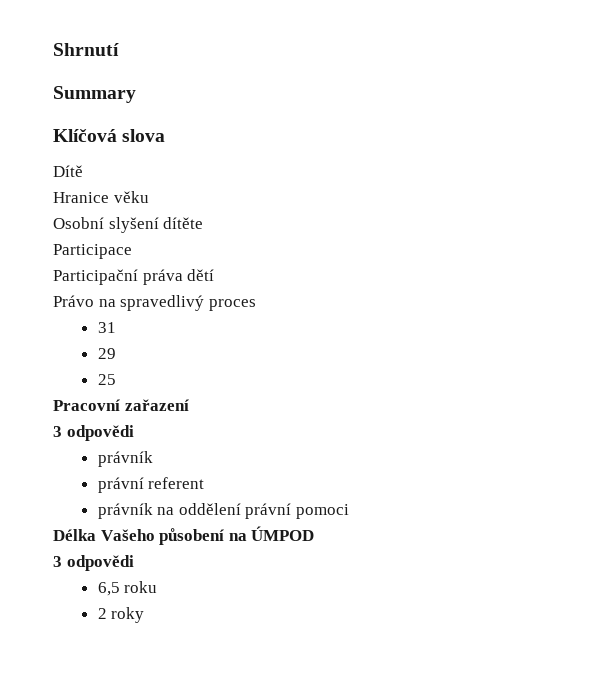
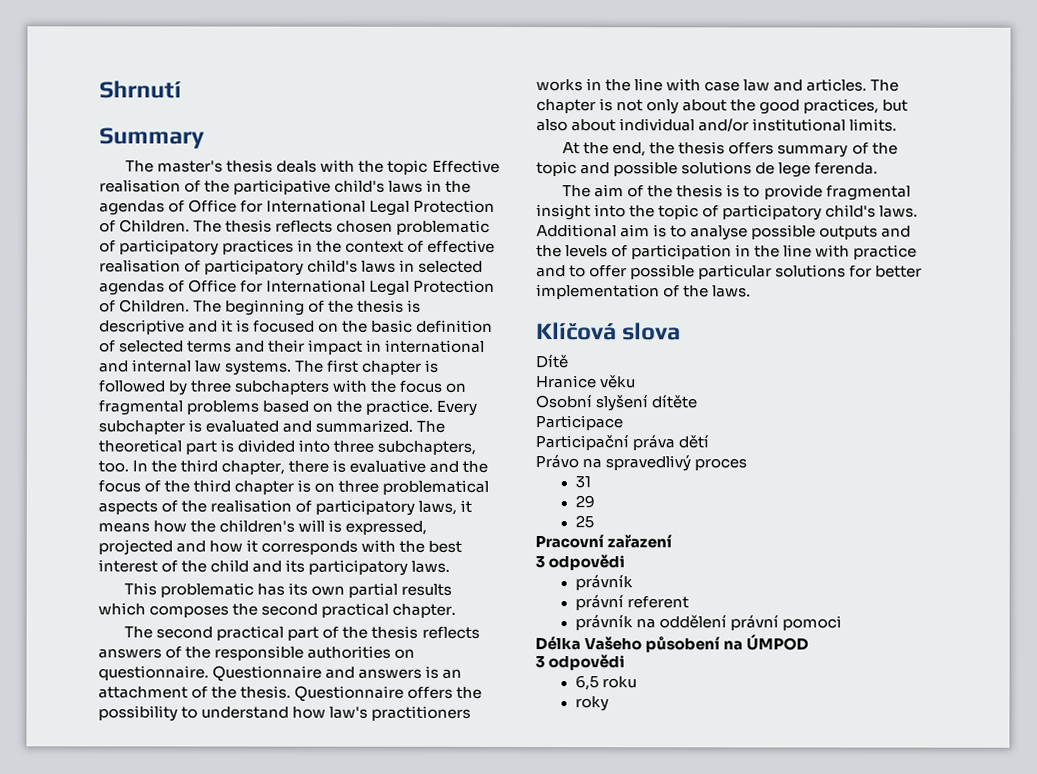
(136, 94) none -> [125,159,500,175] [99,179,472,195] [99,199,496,216] [99,219,491,235] [99,239,496,256] [99,259,484,276] [99,279,496,296] [99,299,422,316] [99,319,494,335] [99,339,486,355] [99,359,440,376] [98,379,468,396] [98,399,478,416] [98,419,446,435] [98,439,477,455] [98,459,489,475] [98,479,490,495] [98,499,473,516] [98,519,428,535] [98,539,463,556] [98,559,451,576] [124,582,453,598] [98,602,457,618] [124,625,480,641] [98,645,416,661] [98,665,463,682] [98,685,483,702] [98,705,472,722] [536,78,900,92] [536,98,909,115] [536,118,898,132] [562,141,898,158] [536,161,879,178] [562,184,911,201] [536,204,919,221] [536,224,912,241] [536,244,918,260] [536,264,923,280] [536,284,752,300] // The master's thesis deals with the topic Effective realisation of the participative child's laws in the agendas of Office for International Legal Protection of Children. The thesis reflects chosen problematic of participatory practices in the context of effective realisation of participatory child's laws in selected agendas of Office for International Legal Protection of Children. The beginning of the thesis is descriptive and it is focused on the basic definition of selected terms and their impact in international and internal law systems. The first chapter is followed by three subchapters with the focus on fragmental problems based on the practice. Every subchapter is evaluated and summarized. The theoretical part is divided into three subchapters, too. In the third chapter, there is evaluative and the focus of the third chapter is on three problematical aspects of the realisation of participatory laws, it means how the children's will is expressed, projected and how it corresponds with the best interest of the child and its participatory laws. // This problematic has its own partial results which composes the second practical chapter. // The second practical part of the thesis reflects answers of the responsible authorities on questionnaire. Questionnaire and answers is an attachment of the thesis. Questionnaire offers the possibility to understand how law's practitioners works in the line with case law and articles. The chapter is not only about the good practices, but also about individual and/or institutional limits. // At the end, the thesis offers summary of the topic and possible solutions de lege ferenda. // The aim of the thesis is to provide fragmental insight into the topic of participatory child's laws. Additional aim is to analyse possible outputs and the levels of participation in the line with practice and to offer possible particular solutions for better implementation of the laws.
[97,608,107,619] 2 -> (637, 682) none

